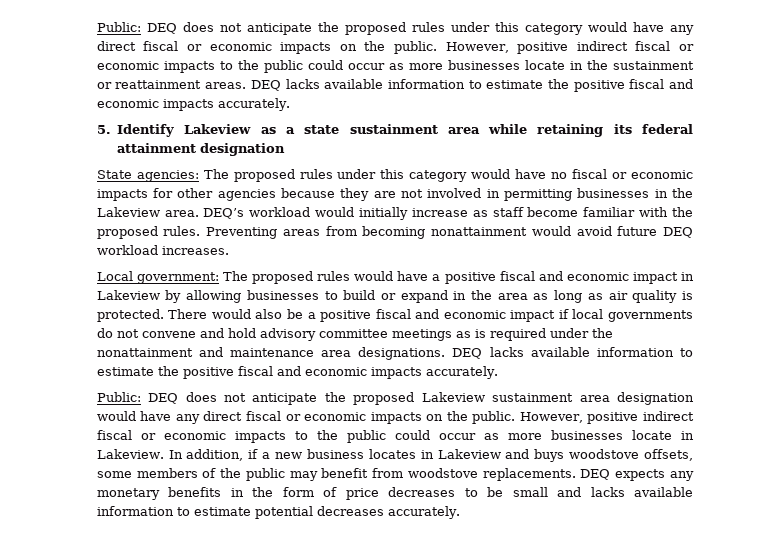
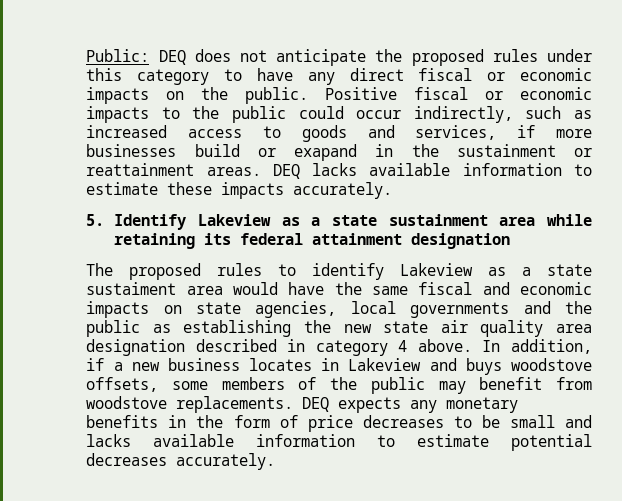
[587,22,627,32] would -> [223,69,242,81] to
[445,41,695,54] [96,60,565,73] However, positive indirect fiscal or economic impacts to the public could occur as more businesses locate -> [325,87,592,100] [86,106,592,123] [86,125,592,142] [86,144,358,161] Positive fiscal or economic impacts to the public could occur indirectly, such as increased access to goods and services, if more businesses build or exapand
[547,79,694,92] [96,99,159,108] the positive fiscal and economic -> [167,182,213,195] these
[96,169,693,182] [96,188,694,201] [96,207,693,220] [96,226,693,239] [96,245,229,255] [96,271,694,284] [96,290,694,303] [96,309,693,322] [96,328,613,341] [96,347,694,360] [96,366,498,379] [96,392,694,405] [96,411,694,424] [96,430,695,443] [96,449,164,459] State agencies: The proposed rules under this category would have no fiscal or economic impacts for other agencies because they are not involved in permitting businesses in the Lakeview area. DEQ’s workload would initially increase as staff become familiar with the proposed rules. Preventing areas from becoming nonattainment would avoid future DEQ workload increases. // Local government: The proposed rules would have a positive fiscal and economic impact in Lakeview by allowing businesses to build or expand in the area as long as air quality is protected. There would also be a positive fiscal and economic impact if local governments do not convene and hold advisory committee meetings as is required under the nonattainment and maintenance area designations. DEQ lacks available information to estimate the positive fiscal and economic impacts accurately. // Public: DEQ does not anticipate the proposed Lakeview sustainment area designation would have any direct fiscal or economic impacts on the public. However, positive indirect fiscal or economic impacts to the public could occur as more businesses locate in Lakeview. -> [86,263,592,280] [86,282,592,295] [86,301,592,318] [86,320,592,337] [86,339,472,356] The proposed rules to identify Lakeview as a state sustaiment area would have the same fiscal and economic impacts on state agencies, local governments and the public as establishing the new state air quality area designation described in category 4 above.

